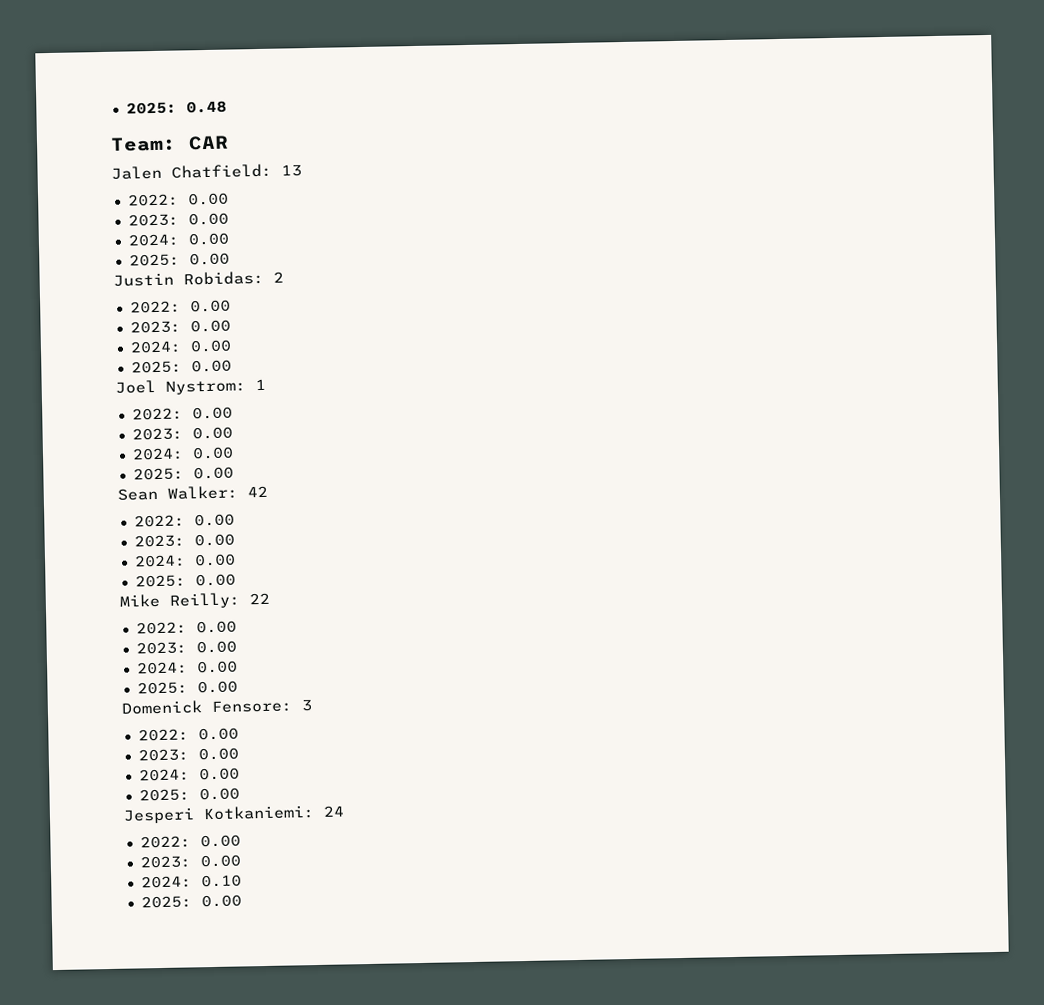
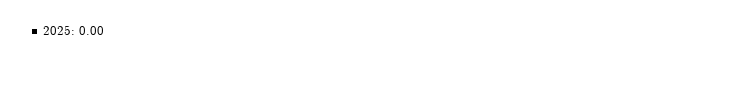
[125,100,227,115] [110,135,229,152] [111,163,302,180] [127,192,229,207] [127,212,229,227] [127,232,229,247] [128,252,230,267] [113,270,284,287] [129,299,231,314] [129,319,231,334] [129,339,232,354] [130,359,232,374] [115,378,266,395] [131,406,233,421] [131,426,233,441] [131,446,234,461] [132,466,234,481] [117,485,268,501] [133,513,235,528] [133,533,235,548] [133,553,236,568] [134,573,236,588] [119,592,270,609] [135,620,237,635] [135,640,237,655] [135,660,238,675] [136,680,238,695] [121,699,312,715] [137,727,239,742] [137,747,239,762] [138,767,240,782] [138,787,240,802] [123,805,344,824] [139,834,241,849] [139,854,241,869] [140,874,242,889] [140,895,192,909] 2025: 0.48 // Team: CAR // Jalen Chatfield: 13 // 2022: 0.00 // 2023: 0.00 // 2024: 0.00 // 2025: 0.00 // Justin Robidas: 2 // 2022: 0.00 // 2023: 0.00 // 2024: 0.00 // 2025: 0.00 // Joel Nystrom: 1 // 2022: 0.00 // 2023: 0.00 // 2024: 0.00 // 2025: 0.00 // Sean Walker: 42 // 2022: 0.00 // 2023: 0.00 // 2024: 0.00 // 2025: 0.00 // Mike Reilly: 22 // 2022: 0.00 // 2023: 0.00 // 2024: 0.00 // 2025: 0.00 // Domenick Fensore: 3 // 2022: 0.00 // 2023: 0.00 // 2024: 0.00 // 2025: 0.00 // Jesperi Kotkaniemi: 24 // 2022: 0.00 // 2023: 0.00 // 2024: 0.10 // 2025: -> [43,25,76,35] 2025:

